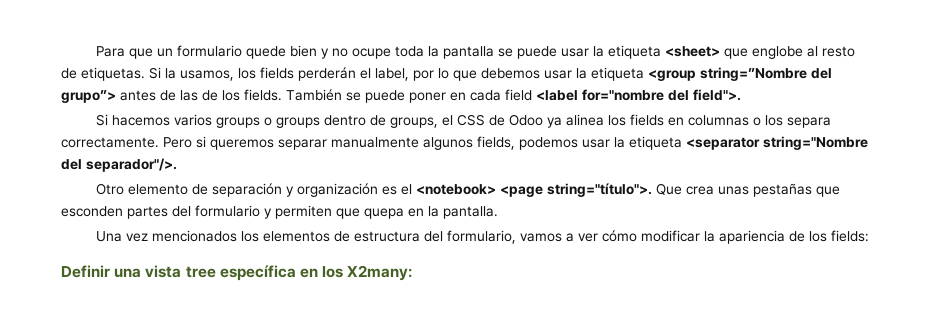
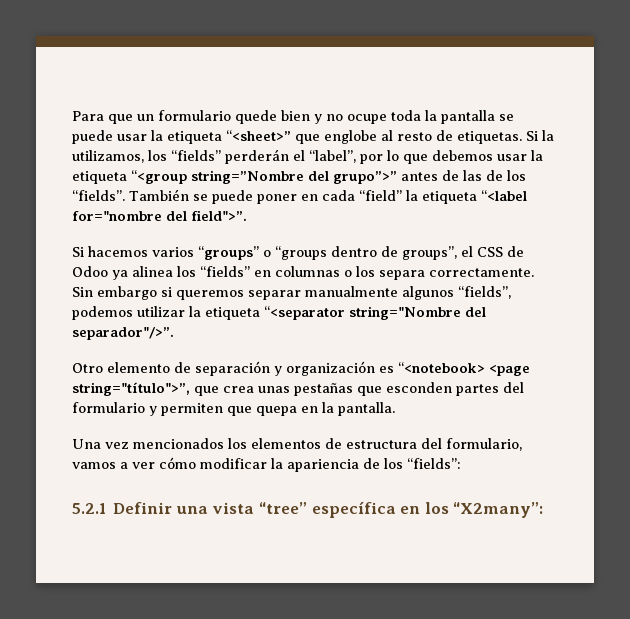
[664,46,720,57] <sheet> -> [226,130,291,141] “<sheet>”
[180,67,294,81] usamos, los fields -> [72,150,221,163] utilizamos, los “fields”
[375,68,409,81] label, -> [309,150,356,163] “label”,
[648,67,832,81] [61,90,116,103] <group string=”Nombre del grupo”> -> [131,170,397,184] “<group string=”Nombre del grupo”>”
[244,89,282,101] fields. -> [72,190,125,201] “fields”.
[505,89,578,101] field <label -> [358,190,527,204] “field” la etiqueta “<label
[693,89,741,101] field">. -> [191,210,247,221] field">”.
[215,117,320,128] groups o groups -> [198,246,327,260] “groups” o “groups
[389,117,438,128] groups, -> [402,246,457,260] groups”,
[629,114,664,126] fields -> [200,266,250,277] “fields”
[163,137,192,148] Pero -> [72,286,157,300] Sin embargo
[477,136,868,150] [61,158,177,172] fields, podemos usar la etiqueta <separator string="Nombre del separador"/>. -> [458,286,511,299] [72,306,486,320] [72,327,174,340] “fields”, podemos utilizar la etiqueta “<separator string="Nombre del separador"/>”.
[400,183,682,197] el <notebook> <page string="título">. Que -> [398,362,530,376] [72,382,219,396] “<notebook> <page string="título">”, que
[830,230,869,242] fields: // -> [407,458,461,469] [72,503,106,514] “fields”: // 5.2.1
[185,266,216,278] tree -> [259,502,308,514] “tree”
[347,265,413,281] X2many: -> [453,502,544,518] “X2many”:

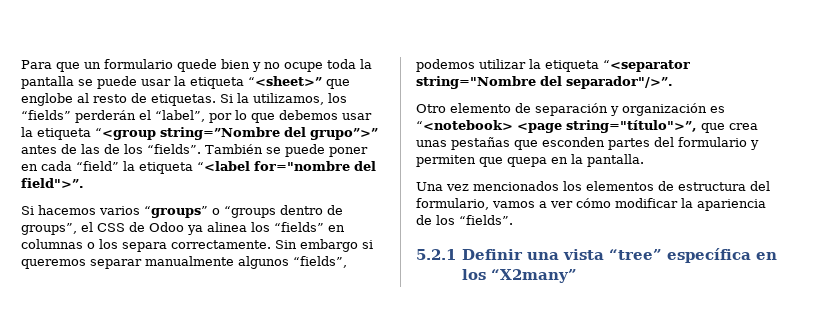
[407,458,461,469] “fields”: -> [459,215,513,225] “fields”.
[453,502,544,518] “X2many”: -> [491,269,578,283] “X2many”

